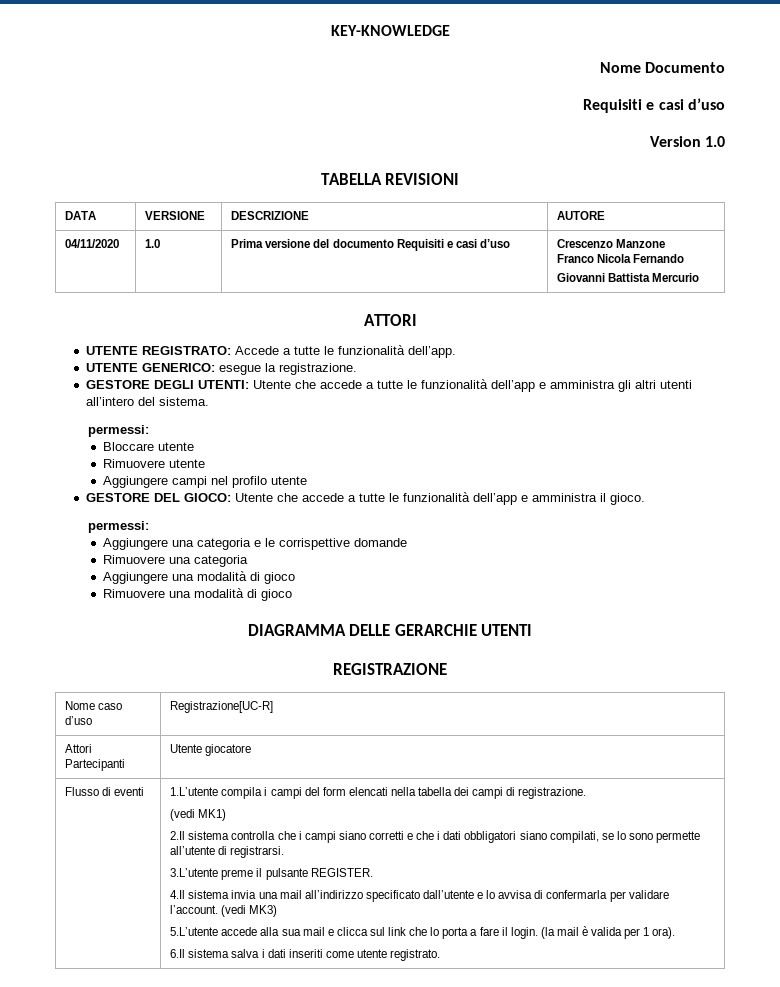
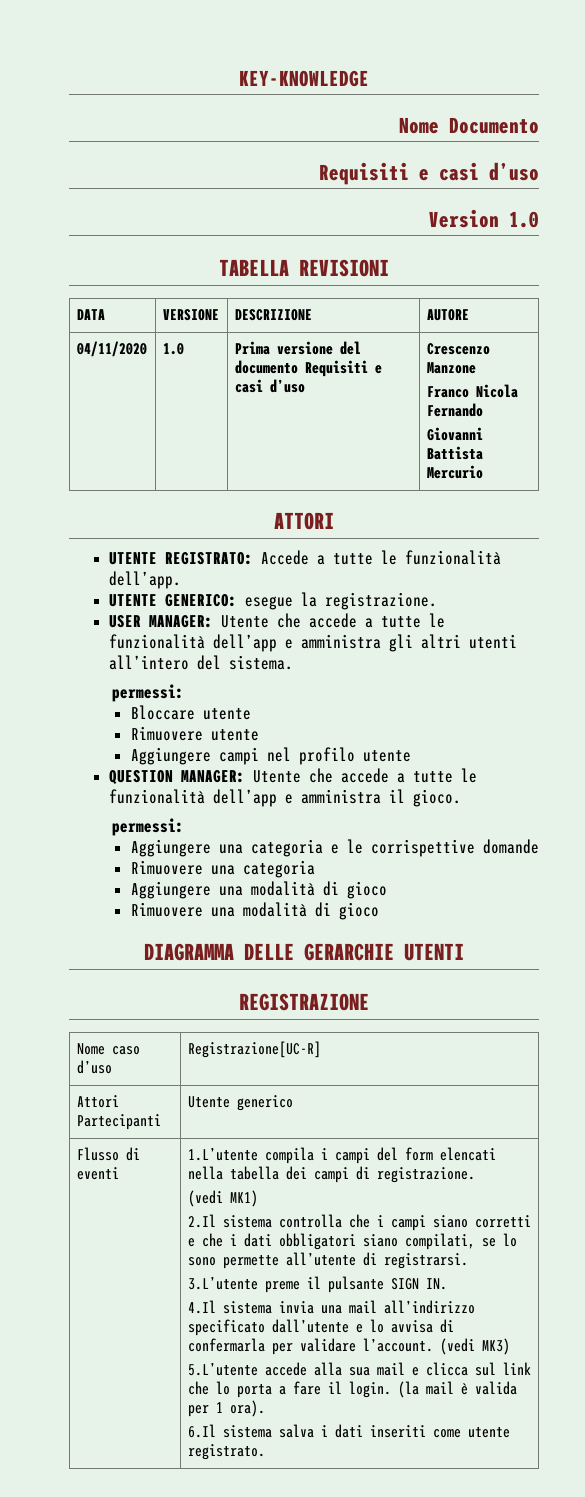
[86,380,250,389] GESTORE DEGLI UTENTI: -> [109,615,214,628] USER MANAGER:
[86,493,232,502] GESTORE DEL GIOCO: -> [109,770,246,785] QUESTION MANAGER:
[205,744,252,756] giocatore -> [236,1095,293,1111] generico
[310,868,373,877] REGISTER. -> [390,1278,447,1290] SIGN IN.

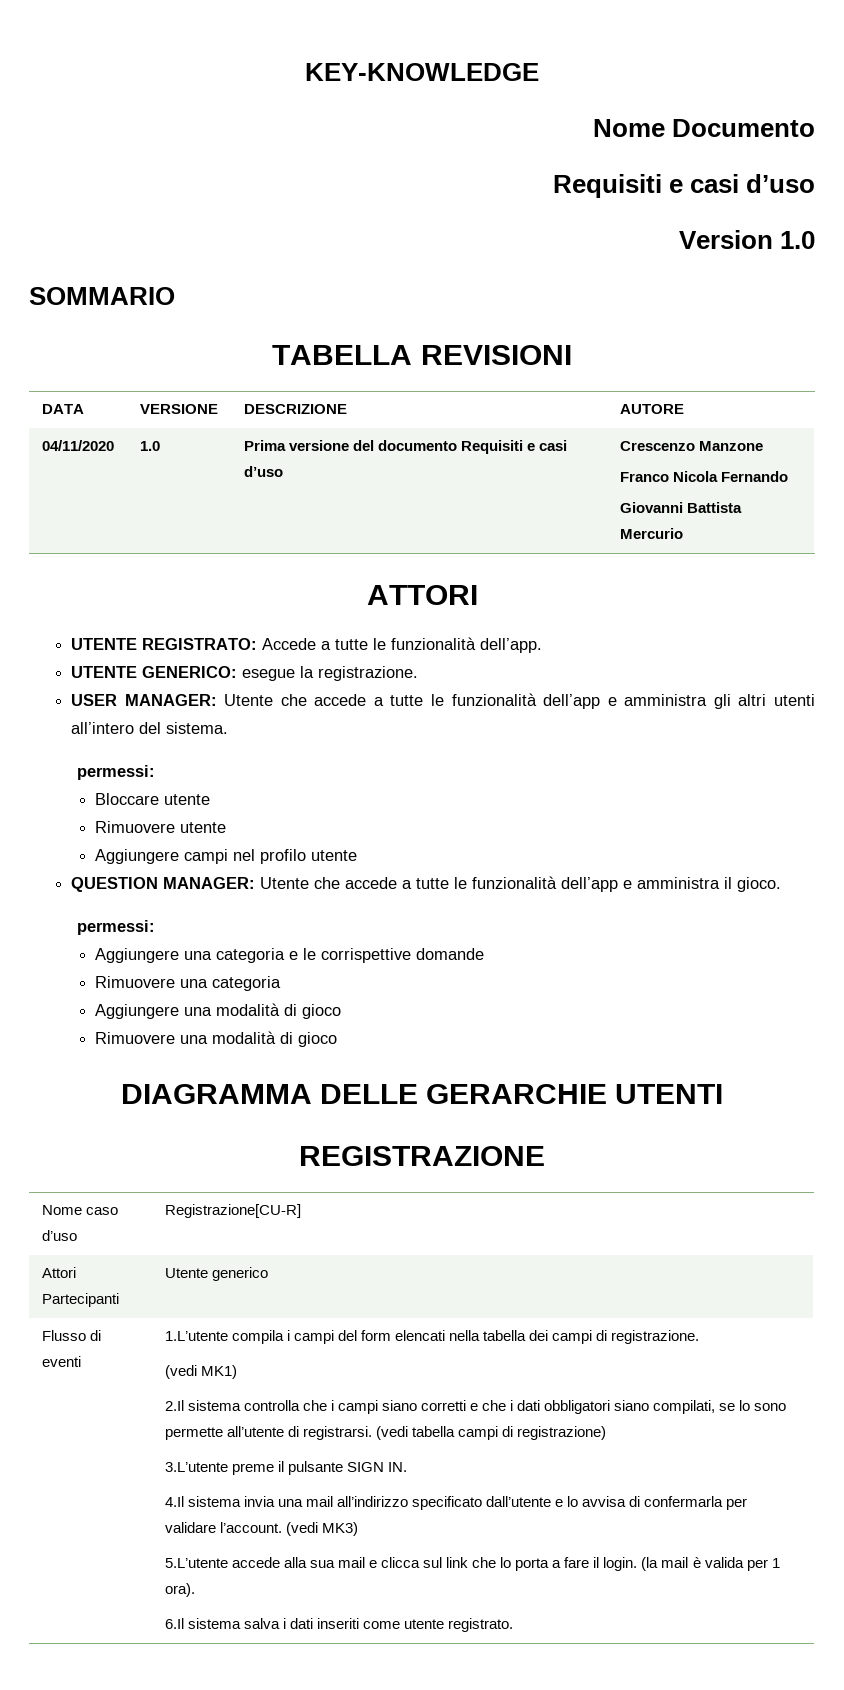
(539, 219) none -> [29,287,175,305] // SOMMARIO
[187,1041,321,1058] Registrazione[UC-R] -> [164,1204,301,1218] Registrazione[CU-R]
(468, 1261) none -> [375,1426,607,1440] (vedi tabella campi di registrazione)

